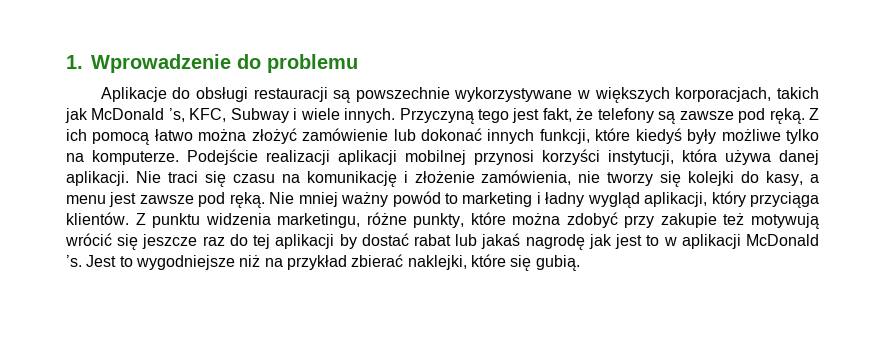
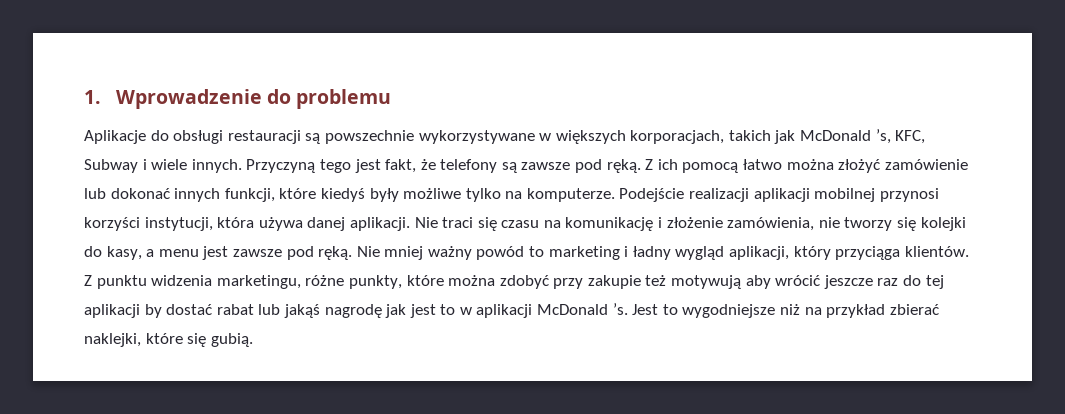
[65,233,139,250] wrócić się -> [745,275,821,289] aby wrócić
[481,233,521,249] jakaś -> [283,304,320,318] jakąś

